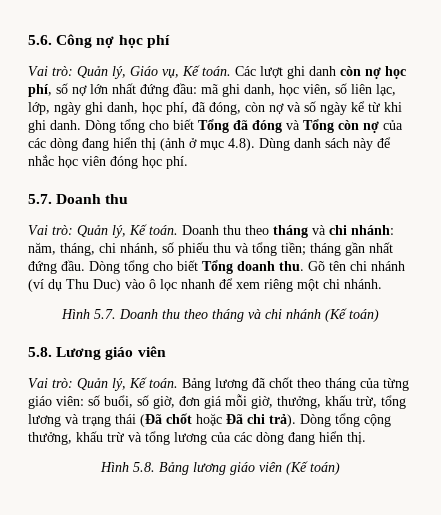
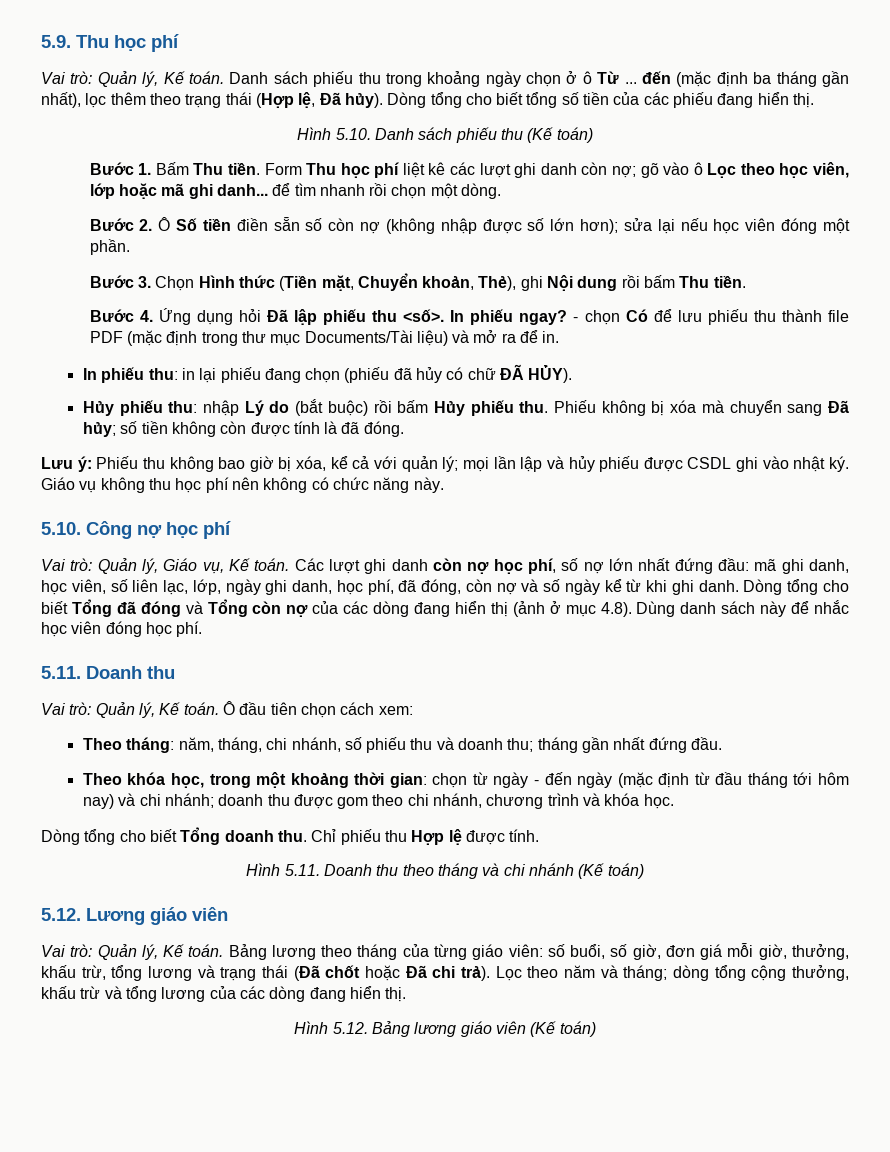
[28,35,52,45] 5.6. -> [41,34,179,52] [41,71,850,87] [41,92,815,108] [297,127,593,143] [89,162,850,178] [89,183,502,199] [89,217,851,234] [89,239,130,255] [89,273,746,291] [89,308,850,325] [89,330,560,346] [82,364,573,383] [82,399,849,416] [82,421,404,437] [41,456,849,472] [41,477,444,493] [41,522,81,535] 5.9. Thu học phí // Vai trò: Quản lý, Kế toán. Danh sách phiếu thu trong khoảng ngày chọn ở ô Từ ... đến (mặc định ba tháng gần nhất), lọc thêm theo trạng thái (Hợp lệ, Đã hủy). Dòng tổng cho biết tổng số tiền của các phiếu đang hiển thị. // Hình 5.10. Danh sách phiếu thu (Kế toán) // Bước 1. Bấm Thu tiền. Form Thu học phí liệt kê các lượt ghi danh còn nợ; gõ vào ô Lọc theo học viên, lớp hoặc mã ghi danh... để tìm nhanh rồi chọn một dòng. // Bước 2. Ô Số tiền điền sẵn số còn nợ (không nhập được số lớn hơn); sửa lại nếu học viên đóng một phần. // Bước 3. Chọn Hình thức (Tiền mặt, Chuyển khoản, Thẻ), ghi Nội dung rồi bấm Thu tiền. // Bước 4. Ứng dụng hỏi Đã lập phiếu thu <số>. In phiếu ngay? - chọn Có để lưu phiếu thu thành file PDF (mặc định trong thư mục Documents/Tài liệu) và mở ra để in. // In phiếu thu: in lại phiếu đang chọn (phiếu đã hủy có chữ ĐÃ HỦY). // Hủy phiếu thu: nhập Lý do (bắt buộc) rồi bấm Hủy phiếu thu. Phiếu không bị xóa mà chuyển sang Đã hủy; số tiền không còn được tính là đã đóng. // Lưu ý: Phiếu thu không bao giờ bị xóa, kể cả với quản lý; mọi lần lập và hủy phiếu được CSDL ghi vào nhật ký. Giáo vụ không thu học phí nên không có chức năng này. // 5.10.
[28,194,52,204] 5.7. -> [41,666,81,679] 5.11.
[182,225,394,238] Doanh thu theo tháng và chi nhánh: -> [222,701,413,718] [82,737,175,753] Ô đầu tiên chọn cách xem: // Theo tháng:
[252,242,306,256] tổng tiền; -> [458,738,534,752] doanh thu;
(85, 265) none -> [82,772,850,788] [82,793,674,809] // Theo khóa học, trong một khoảng thời gian: chọn từ ngày - đến ngày (mặc định từ đầu tháng tới hôm nay) và chi nhánh; doanh thu được gom theo chi nhánh, chương trình và khóa học. //
[308,261,405,271] [28,278,382,292] [61,309,116,319] Gõ tên chi nhánh (ví dụ Thu Duc) vào ô lọc nhanh để xem riêng một chi nhánh. // Hình 5.7. -> [311,829,540,845] [246,863,320,876] Chỉ phiếu thu Hợp lệ được tính. // Hình 5.11.
[28,347,52,357] 5.8. -> [41,908,81,921] 5.12.
[252,377,293,388] đã chốt -> (316, 952) none
[300,414,331,427] Dòng -> [495,965,709,981] Lọc theo năm và tháng; dòng
[133,462,155,472] 5.8. -> [332,1022,368,1034] 5.12.

